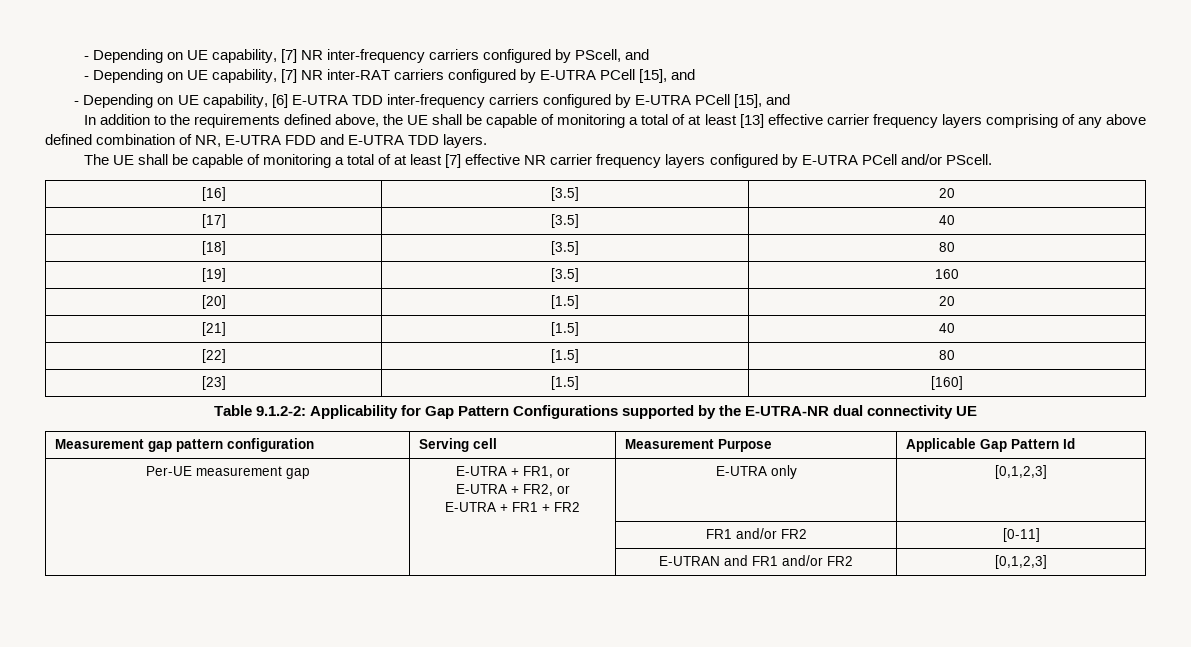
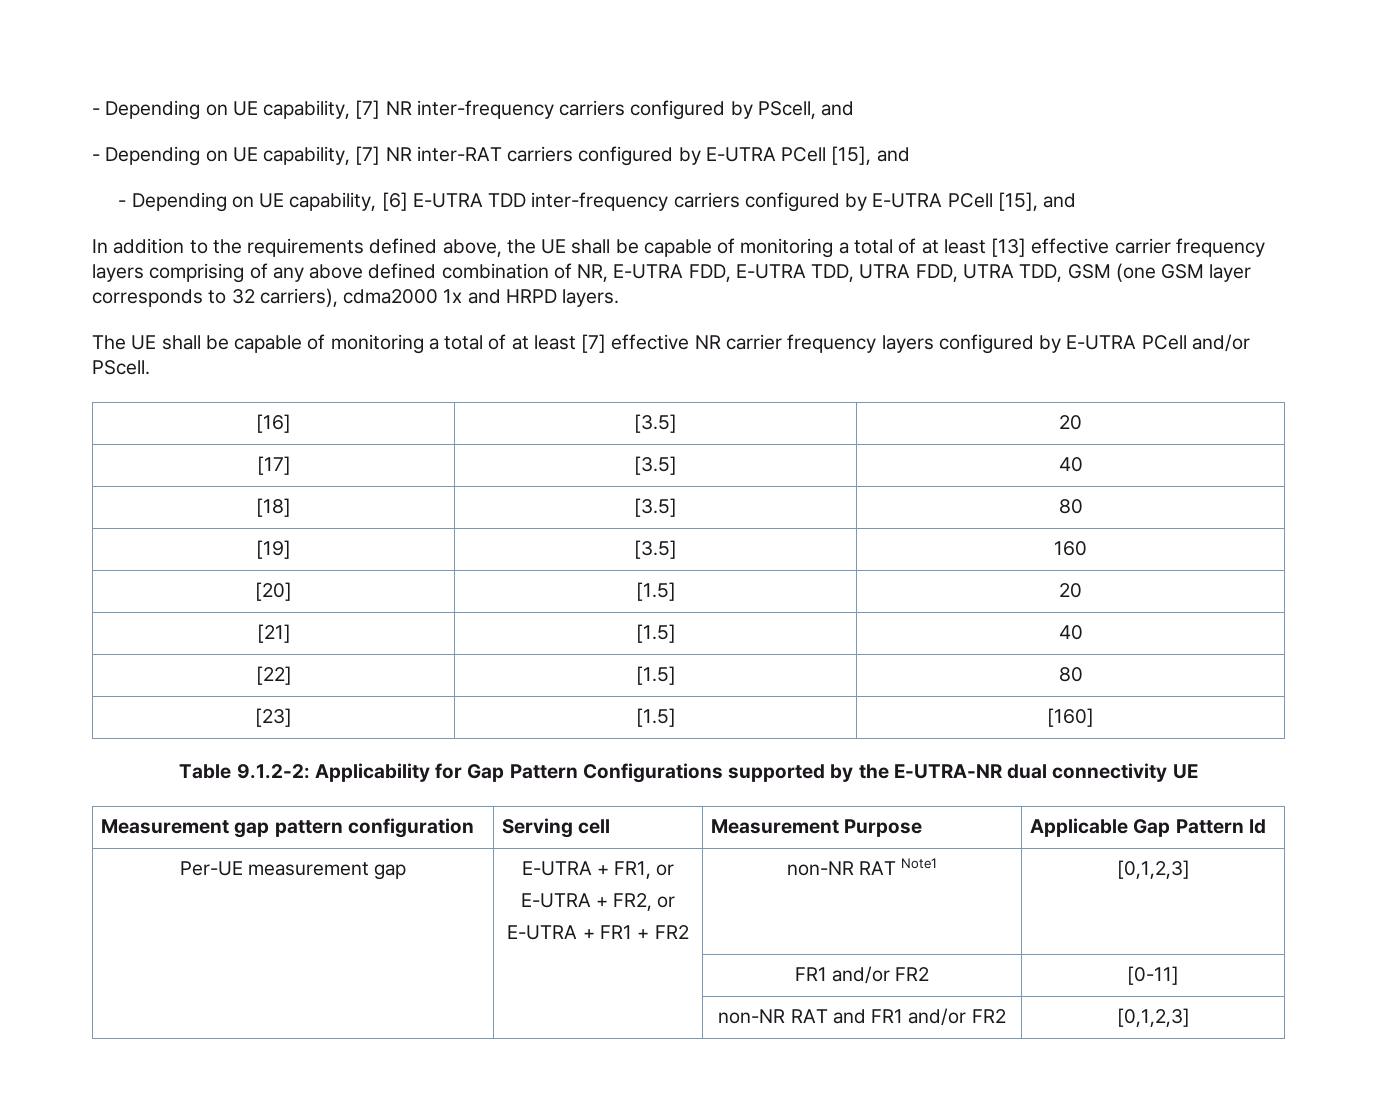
[285,134,440,145] FDD and E-UTRA TDD -> [688,263,1252,282] [92,288,557,307] FDD, E-UTRA TDD, UTRA FDD, UTRA TDD, GSM (one GSM layer corresponds to 32 carriers), cdma2000 1x and HRPD
[715,465,797,479] E-UTRA only -> [786,858,938,876] non-NR RAT Note1
[658,556,720,566] E-UTRAN -> [718,1009,828,1024] non-NR RAT

